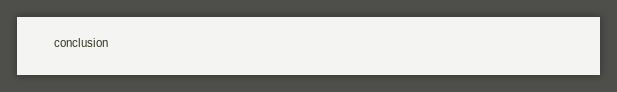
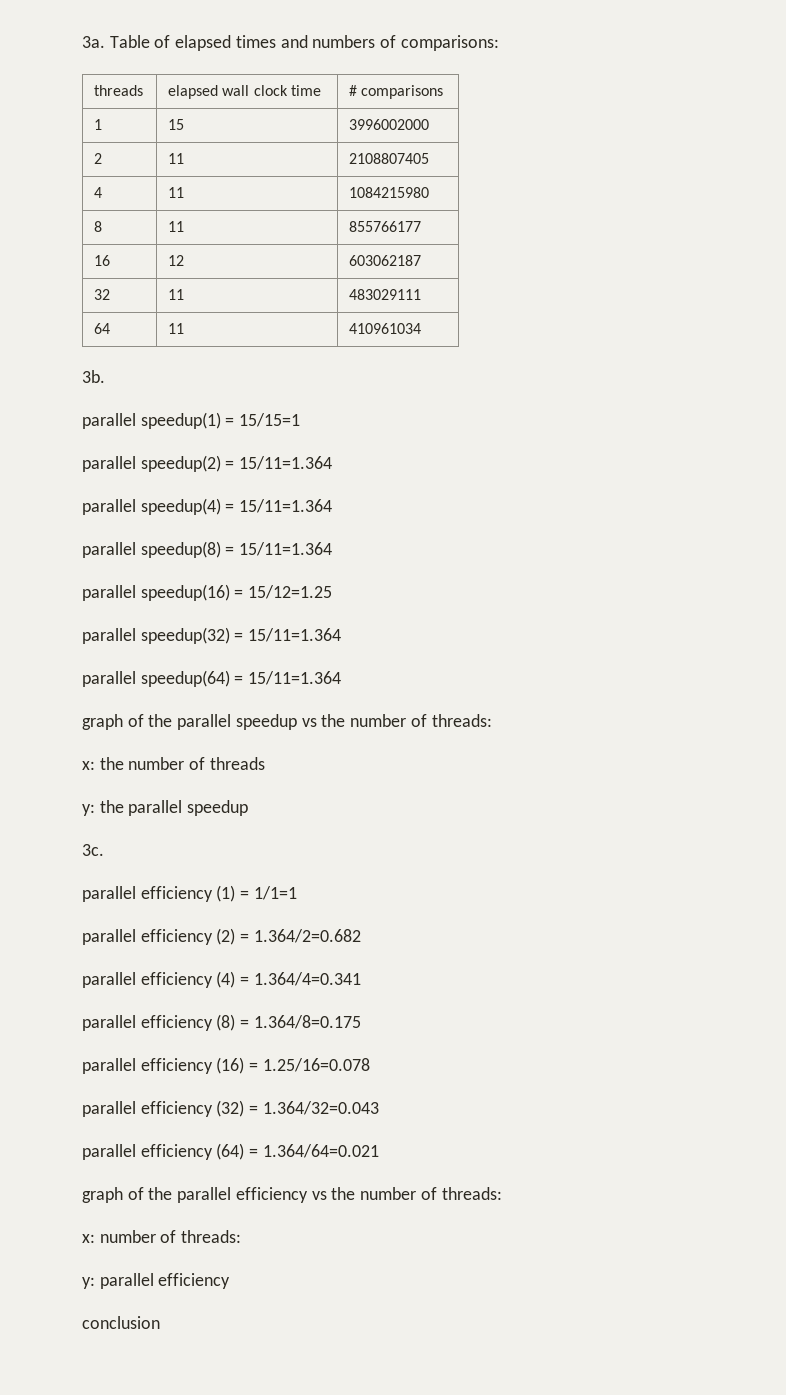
(54, 42) none -> [82,35,499,51] [94,85,144,96] [168,85,321,99] [349,85,444,99] [94,119,103,130] [168,119,185,130] [349,119,430,130] [94,153,103,164] [168,153,185,164] [349,153,430,164] [94,187,103,198] [168,187,185,198] [349,187,430,198] [94,221,103,232] [168,221,185,232] [349,221,422,232] [94,255,111,266] [168,255,185,266] [349,255,422,266] [94,289,111,300] [168,289,185,300] [349,289,422,300] [94,323,111,334] [168,323,185,334] [349,323,422,334] [82,370,105,383] [82,412,301,429] [82,455,333,472] [82,498,333,515] [82,541,333,558] [82,584,333,601] [82,627,342,644] [82,670,342,687] [82,714,492,730] [82,757,265,770] [82,800,249,816] [82,844,104,856] [82,885,297,902] [82,928,361,945] [82,971,361,988] [82,1014,361,1031] [82,1057,370,1074] [82,1100,379,1117] [82,1143,379,1160] [82,1187,502,1203] [82,1230,242,1243] [82,1273,231,1289] 3a. Table of elapsed times and numbers of comparisons: // threads | elapsed wall clock time | # comparisons // 1 | 15 | 3996002000 // 2 | 11 | 2108807405 // 4 | 11 | 1084215980 // 8 | 11 | 855766177 // 16 | 12 | 603062187 // 32 | 11 | 483029111 // 64 | 11 | 410961034 // 3b. // parallel speedup(1) = 15/15=1 // parallel speedup(2) = 15/11=1.364 // parallel speedup(4) = 15/11=1.364 // parallel speedup(8) = 15/11=1.364 // parallel speedup(16) = 15/12=1.25 // parallel speedup(32) = 15/11=1.364 // parallel speedup(64) = 15/11=1.364 // graph of the parallel speedup vs the number of threads: // x: the number of threads // y: the parallel speedup // 3c. // parallel efficiency (1) = 1/1=1 // parallel efficiency (2) = 1.364/2=0.682 // parallel efficiency (4) = 1.364/4=0.341 // parallel efficiency (8) = 1.364/8=0.175 // parallel efficiency (16) = 1.25/16=0.078 // parallel efficiency (32) = 1.364/32=0.043 // parallel efficiency (64) = 1.364/64=0.021 // graph of the parallel efficiency vs the number of threads: // x: number of threads: // y: parallel efficiency //

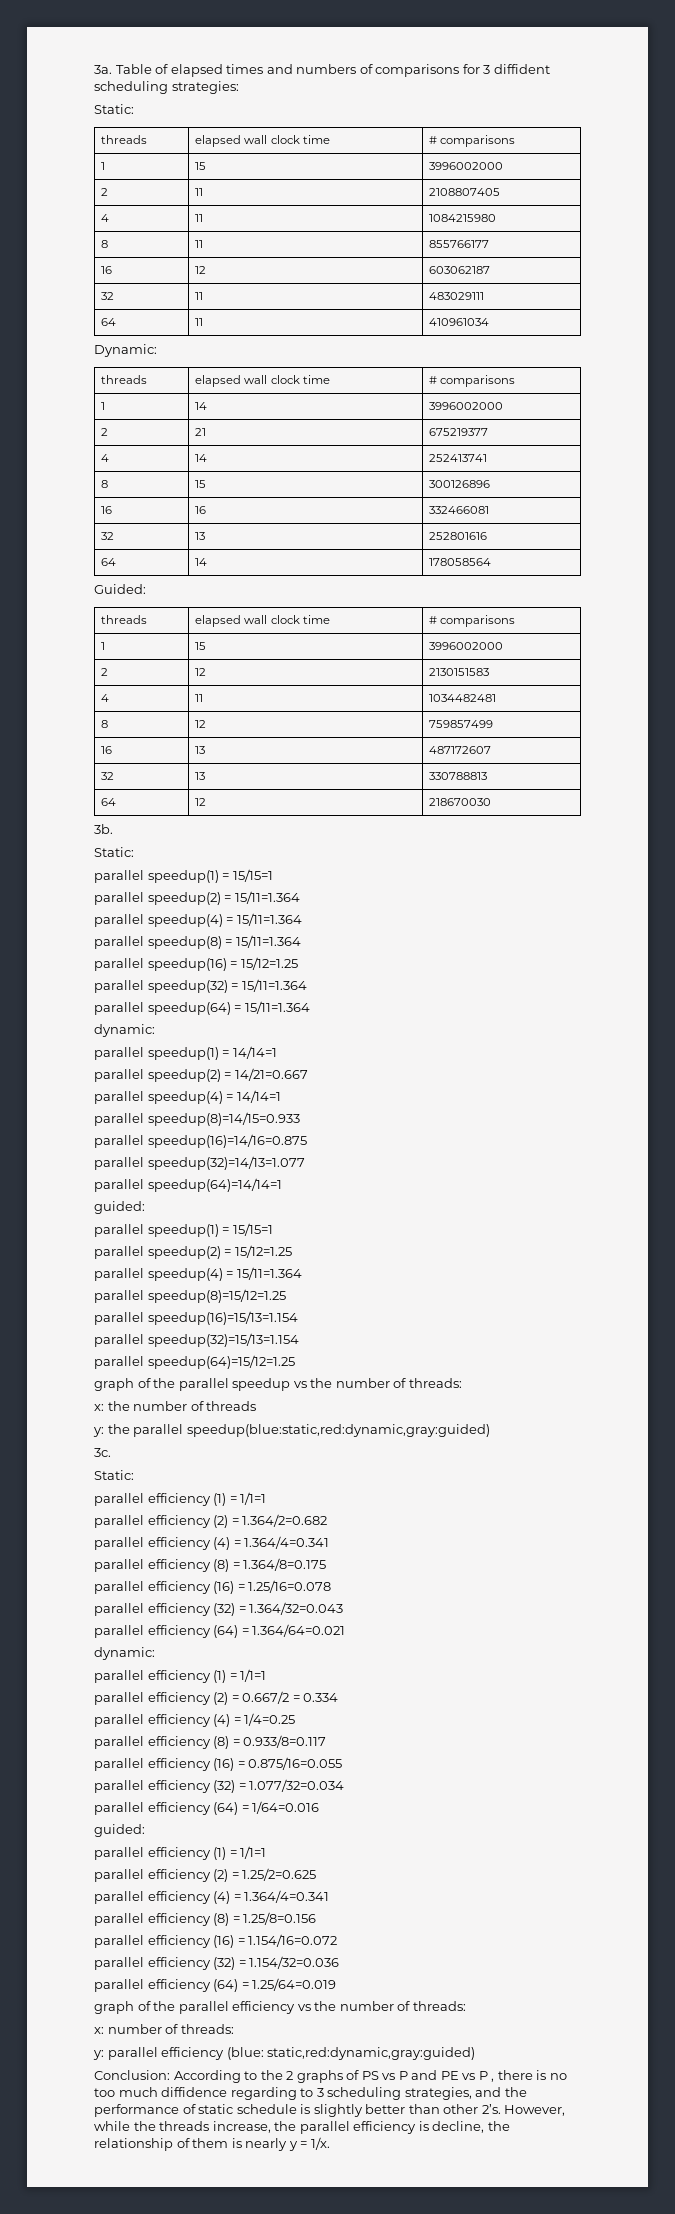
[400,35,499,51] comparisons: -> [375,64,550,77] [94,81,239,94] [94,104,134,114] comparisons for 3 diffident scheduling strategies: // Static:
(422, 328) none -> [94,344,157,357] [101,375,148,384] [195,375,330,387] [429,375,516,387] [101,402,106,410] [195,402,208,410] [429,402,504,410] [101,428,109,436] [195,428,207,436] [429,428,489,436] [101,454,110,462] [195,454,208,462] [429,454,488,462] [101,480,109,488] [195,480,207,488] [429,480,491,488] [101,506,113,514] [195,506,207,514] [429,506,490,514] [101,532,115,540] [195,532,206,540] [429,532,488,540] [101,558,117,566] [195,558,208,566] [429,558,492,566] [94,584,146,594] [101,615,148,624] [195,615,330,627] [429,615,516,627] [101,642,106,650] [195,642,207,650] [429,642,504,650] [101,668,109,676] [195,668,207,676] [429,668,490,676] [101,694,110,702] [195,694,204,702] [429,694,497,702] [101,720,109,728] [195,720,207,728] [429,720,494,728] [101,746,113,754] [195,746,206,754] [429,746,492,754] [101,772,115,780] [195,772,206,780] [429,772,488,780] [101,798,117,806] [195,798,207,806] [429,798,492,806] // Dynamic: // threads | elapsed wall clock time | # comparisons // 1 | 14 | 3996002000 // 2 | 21 | 675219377 // 4 | 14 | 252413741 // 8 | 15 | 300126896 // 16 | 16 | 332466081 // 32 | 13 | 252801616 // 64 | 14 | 178058564 // Guided: // threads | elapsed wall clock time | # comparisons // 1 | 15 | 3996002000 // 2 | 12 | 2130151583 // 4 | 11 | 1034482481 // 8 | 12 | 759857499 // 16 | 13 | 487172607 // 32 | 13 | 330788813 // 64 | 12 | 218670030
(105, 376) none -> [94,847,134,857] // Static:
(342, 678) none -> [94,1024,155,1037] [94,1046,277,1060] [94,1068,308,1082] [94,1090,281,1104] [94,1112,300,1126] [94,1134,307,1148] [94,1156,305,1170] [94,1178,282,1192] [94,1201,145,1214] [94,1223,273,1237] [94,1245,292,1259] [94,1267,302,1281] [94,1289,286,1303] [94,1311,298,1325] [94,1333,299,1347] [94,1355,295,1369] // dynamic: // parallel speedup(1) = 14/14=1 // parallel speedup(2) = 14/21=0.667 // parallel speedup(4) = 14/14=1 // parallel speedup(8)=14/15=0.933 // parallel speedup(16)=14/16=0.875 // parallel speedup(32)=14/13=1.077 // parallel speedup(64)=14/14=1 // guided: // parallel speedup(1) = 15/15=1 // parallel speedup(2) = 15/12=1.25 // parallel speedup(4) = 15/11=1.364 // parallel speedup(8)=15/12=1.25 // parallel speedup(16)=15/13=1.154 // parallel speedup(32)=15/13=1.154 // parallel speedup(64)=15/12=1.25
[187,800,249,816] speedup -> [186,1424,490,1437] speedup(blue:static,red:dynamic,gray:guided)
(104, 850) none -> [94,1470,134,1480] // Static:
(379, 1151) none -> [94,1647,155,1660] [94,1669,267,1683] [94,1691,339,1705] [94,1713,296,1727] [94,1735,327,1749] [94,1757,343,1771] [94,1779,345,1793] [94,1801,320,1815] [94,1824,145,1837] [94,1846,267,1860] [94,1868,317,1882] [94,1890,330,1904] [94,1912,317,1926] [94,1934,338,1948] [94,1956,340,1970] [94,1978,337,1992] // dynamic: // parallel efficiency (1) = 1/1=1 // parallel efficiency (2) = 0.667/2 = 0.334 // parallel efficiency (4) = 1/4=0.25 // parallel efficiency (8) = 0.933/8=0.117 // parallel efficiency (16) = 0.875/16=0.055 // parallel efficiency (32) = 1.077/32=0.034 // parallel efficiency (64) = 1/64=0.016 // guided: // parallel efficiency (1) = 1/1=1 // parallel efficiency (2) = 1.25/2=0.625 // parallel efficiency (4) = 1.364/4=0.341 // parallel efficiency (8) = 1.25/8=0.156 // parallel efficiency (16) = 1.154/16=0.072 // parallel efficiency (32) = 1.154/32=0.036 // parallel efficiency (64) = 1.25/64=0.019
[82,1316,160,1329] // conclusion -> [226,2047,476,2060] [94,2070,567,2083] [94,2087,527,2100] [94,2104,566,2117] [94,2121,510,2134] [94,2137,330,2151] (blue: static,red:dynamic,gray:guided) // Conclusion: According to the 2 graphs of PS vs P and PE vs P , there is no too much diffidence regarding to 3 scheduling strategies, and the performance of static schedule is slightly better than other 2’s. However, while the threads increase, the parallel efficiency is decline, the relationship of them is nearly y = 1/x.

